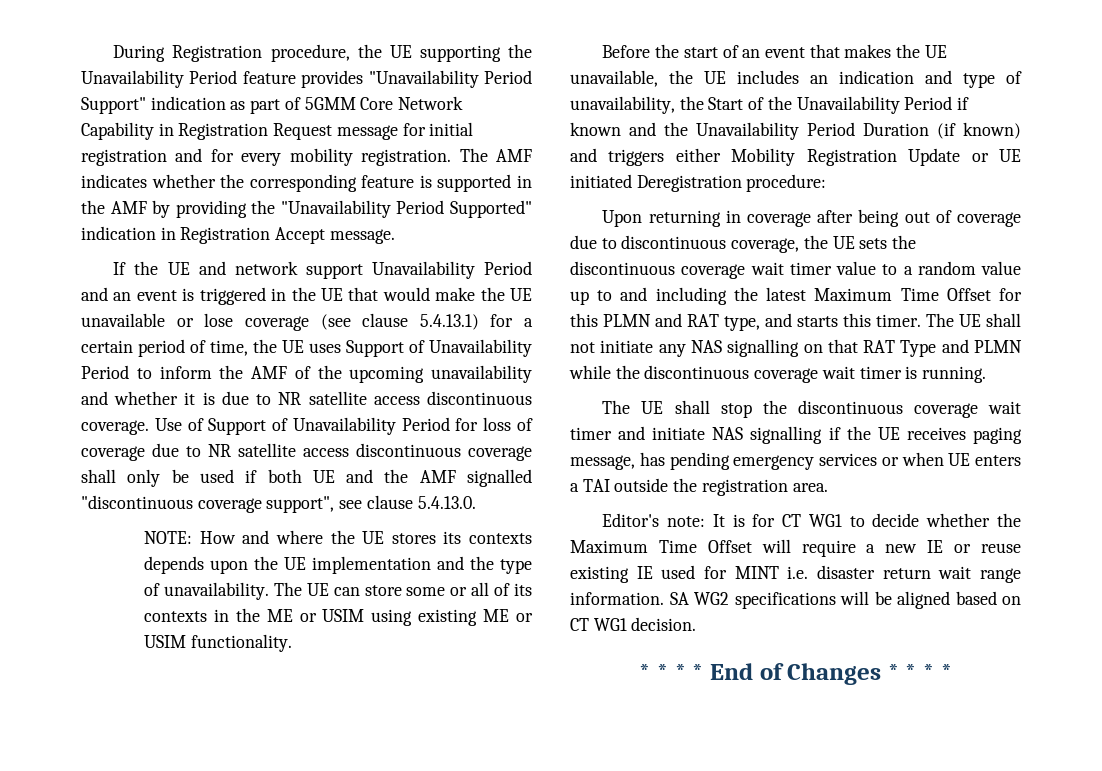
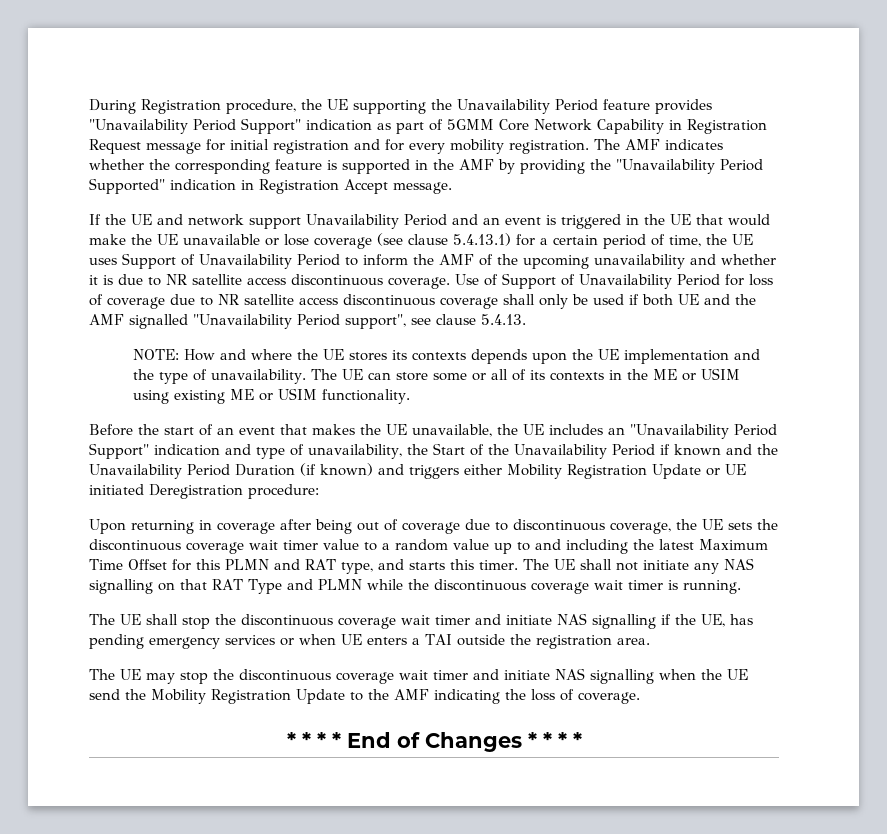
[81,495,262,513] "discontinuous coverage -> [193,314,340,329] "Unavailability Period
[417,496,476,509] 5.4.13.0. -> [481,314,526,325] 5.4.13.
(828, 79) none -> [630,424,777,439] [89,443,149,459] "Unavailability Period Support"
[877,427,1022,444] [570,455,635,470] UE receives paging message, -> [701,614,725,627] UE,
[602,513,1021,527] [570,539,1022,557] [570,565,1021,583] [570,591,1021,609] [570,617,697,631] Editor's note: It is for CT WG1 to decide whether the Maximum Time Offset will require a new IE or reuse existing IE used for MINT i.e. disaster return wait range information. SA WG2 specifications will be aligned based on CT WG1 decision. -> [89,668,748,684] [89,689,640,704] The UE may stop the discontinuous coverage wait timer and initiate NAS signalling when the UE send the Mobility Registration Update to the AMF indicating the loss of coverage.

